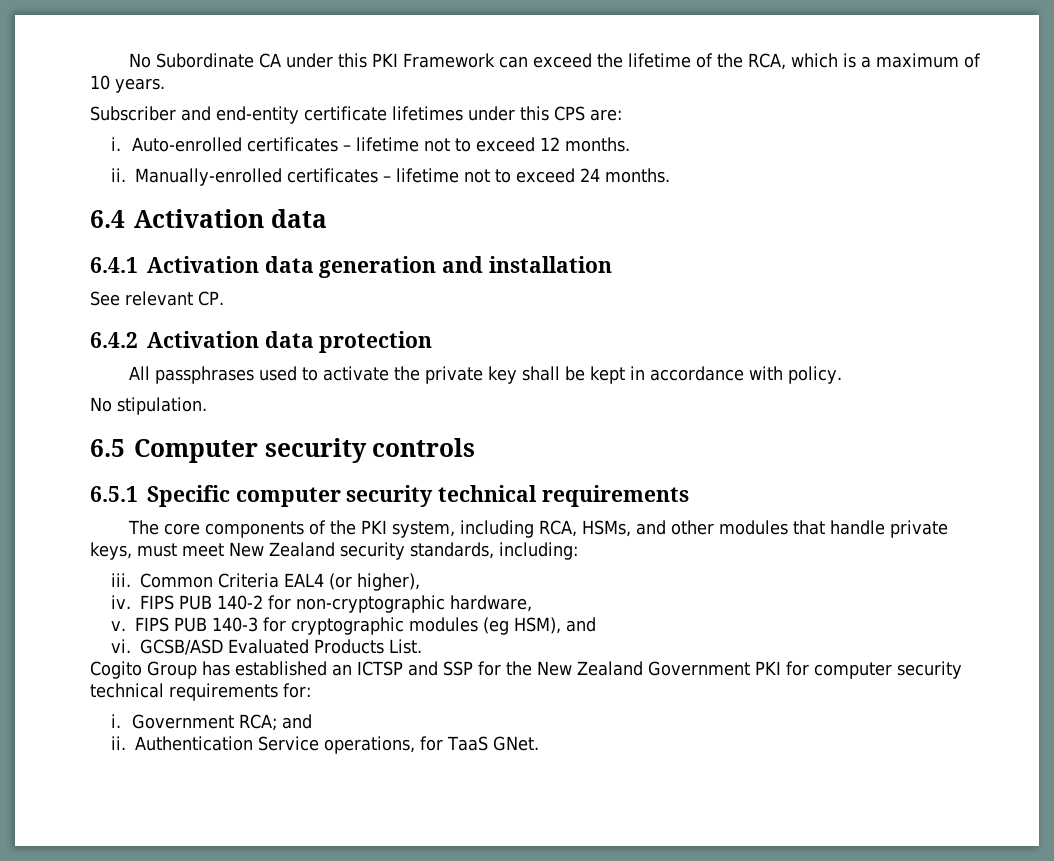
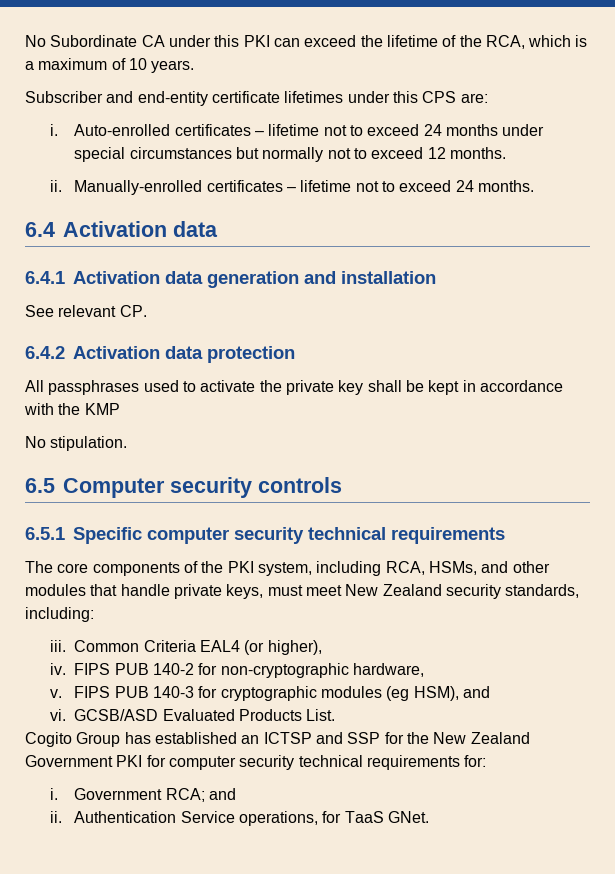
[402,53,495,68] Framework -> (270, 41) none
(536, 144) none -> [423,124,545,136] [74,147,424,162] 24 months under special circumstances but normally not to exceed
[787,366,842,384] policy. -> [58,403,120,415] the KMP

